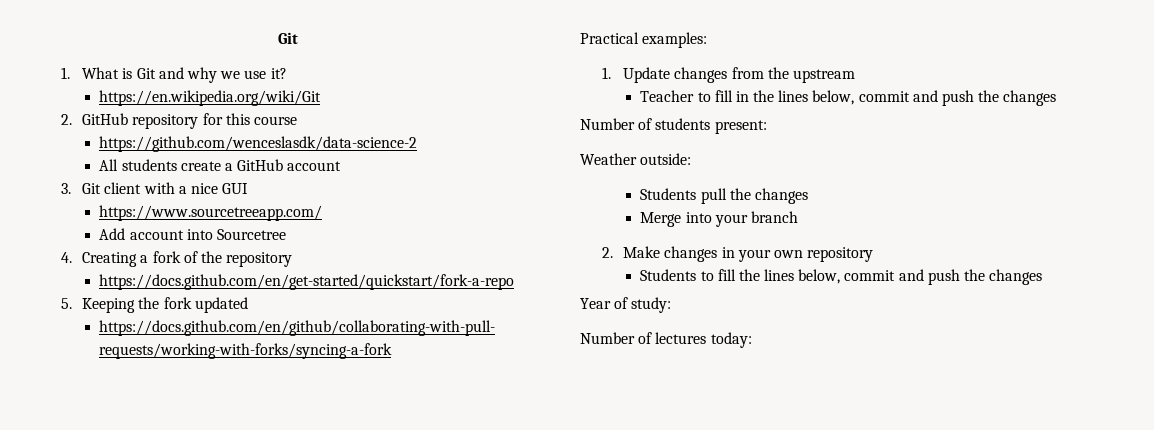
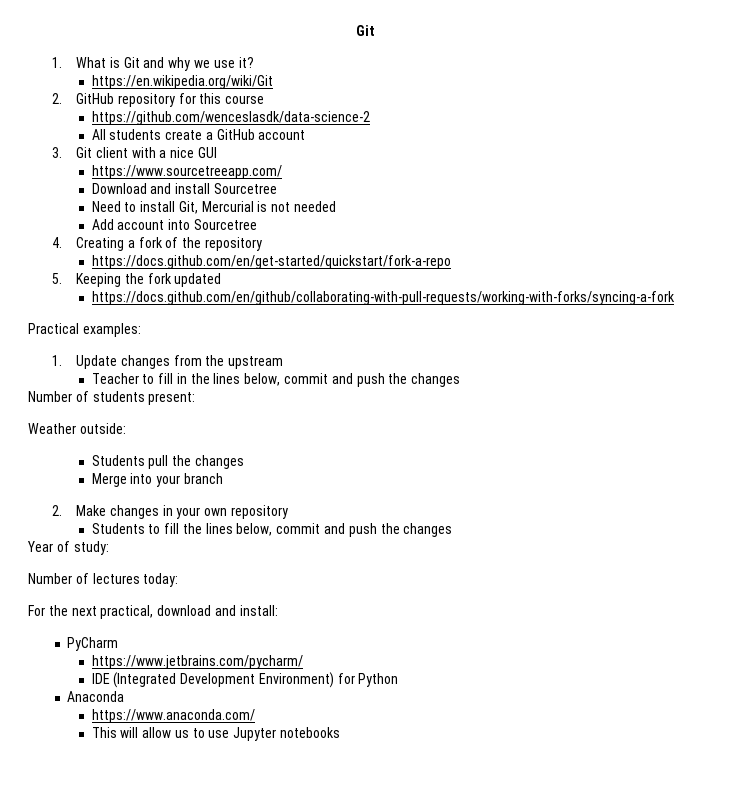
(323, 213) none -> [91,183,277,194] [91,201,336,214] // Download and install Sourcetree // Need to install Git, Mercurial is not needed
(752, 340) none -> [28,605,278,619] [67,637,119,651] [91,655,303,669] [91,672,399,688] [67,691,125,702] [91,709,255,723] [91,727,340,741] // For the next practical, download and install: // PyCharm // https://www.jetbrains.com/pycharm/ // IDE (Integrated Development Environment) for Python // Anaconda // https://www.anaconda.com/ // This will allow us to use Jupyter notebooks

